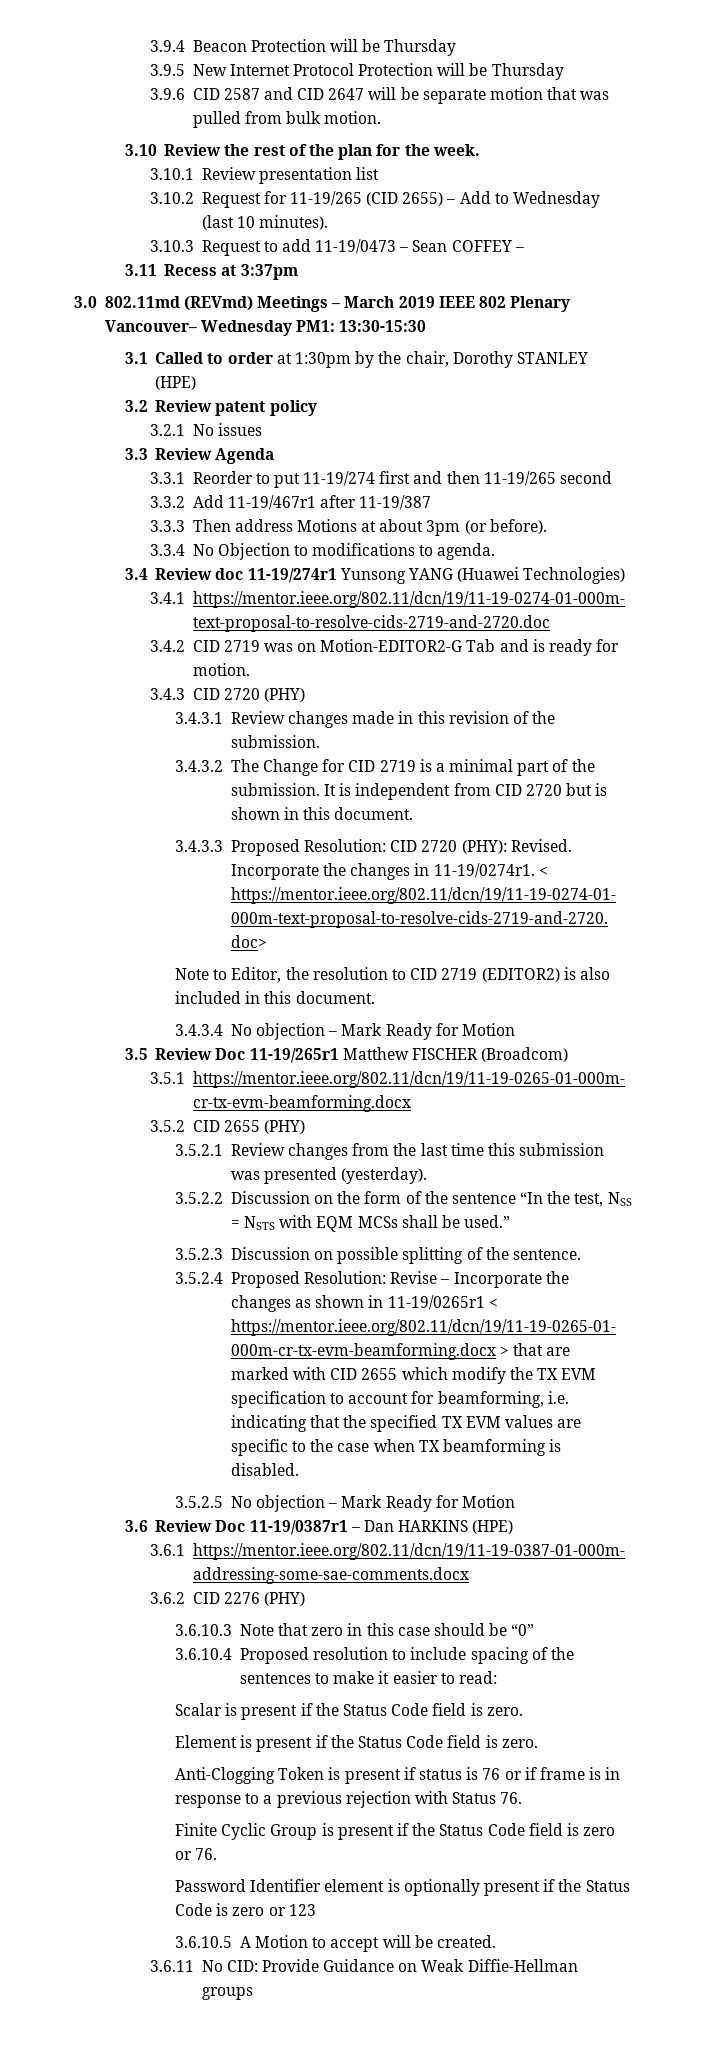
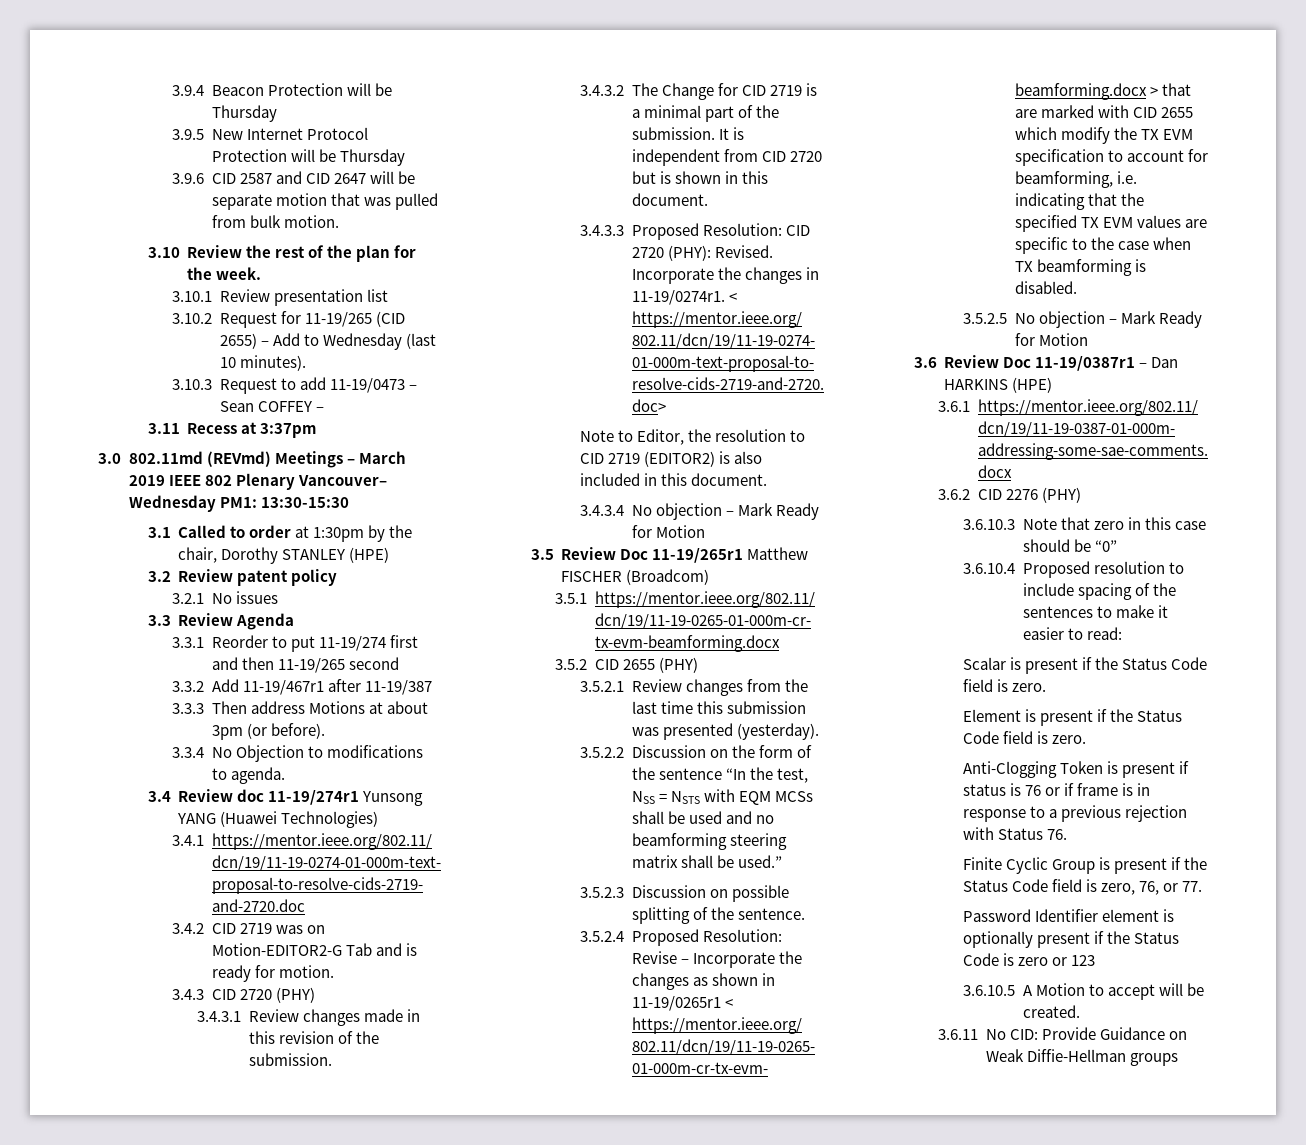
(460, 1221) none -> [688,811,774,824] [631,833,787,850] [631,855,734,868] used and no beamforming steering matrix shall be
[583,1827,616,1836] [175,1848,218,1860] zero or 76. -> [1101,881,1203,895] zero, 76, or 77.

